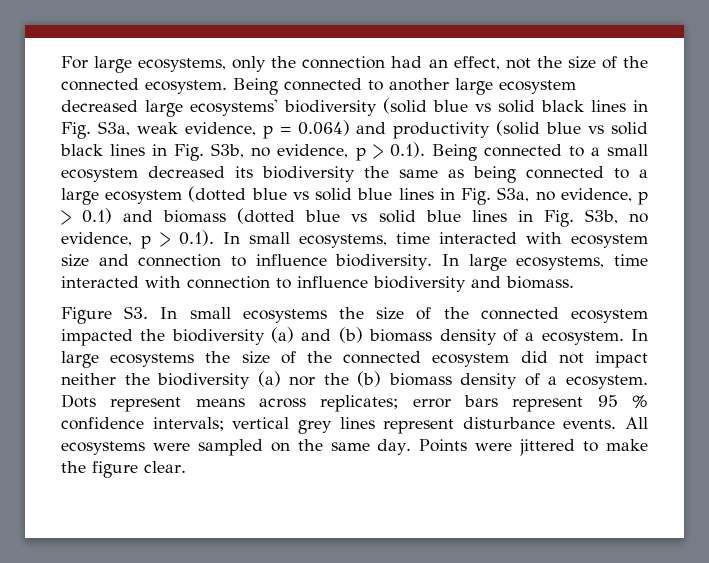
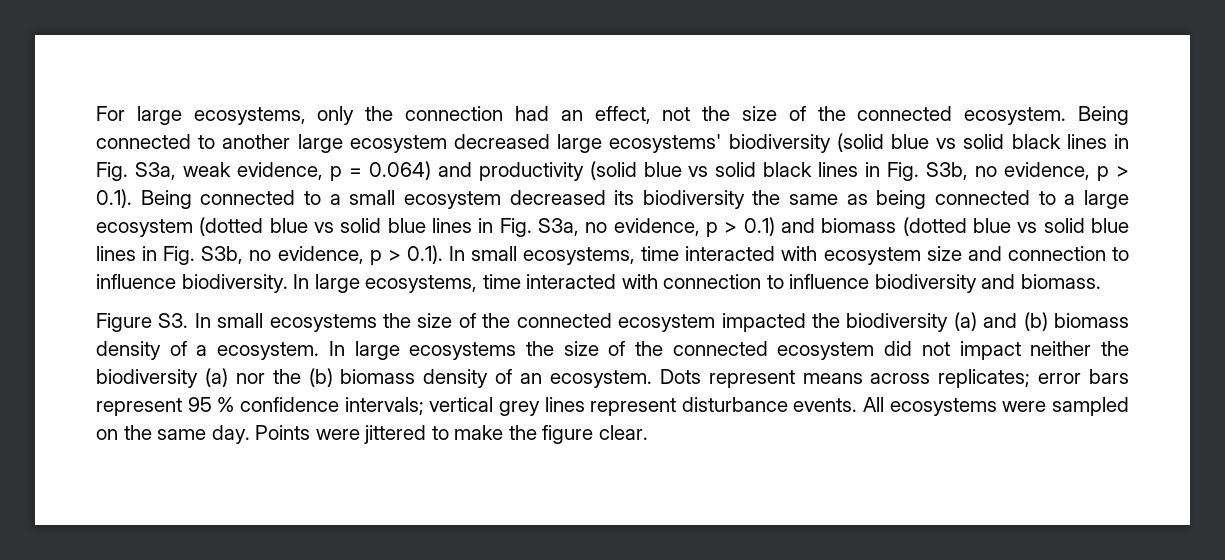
[548,376,558,385] a -> [520,373,542,384] an

